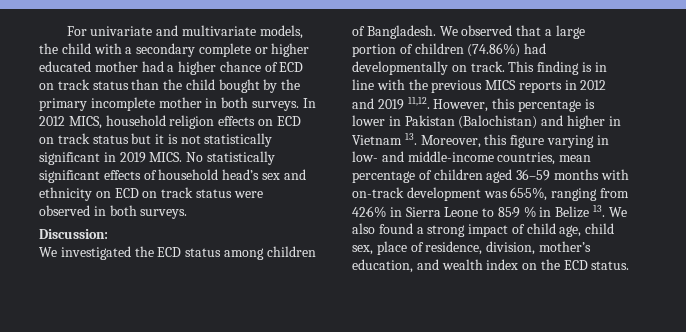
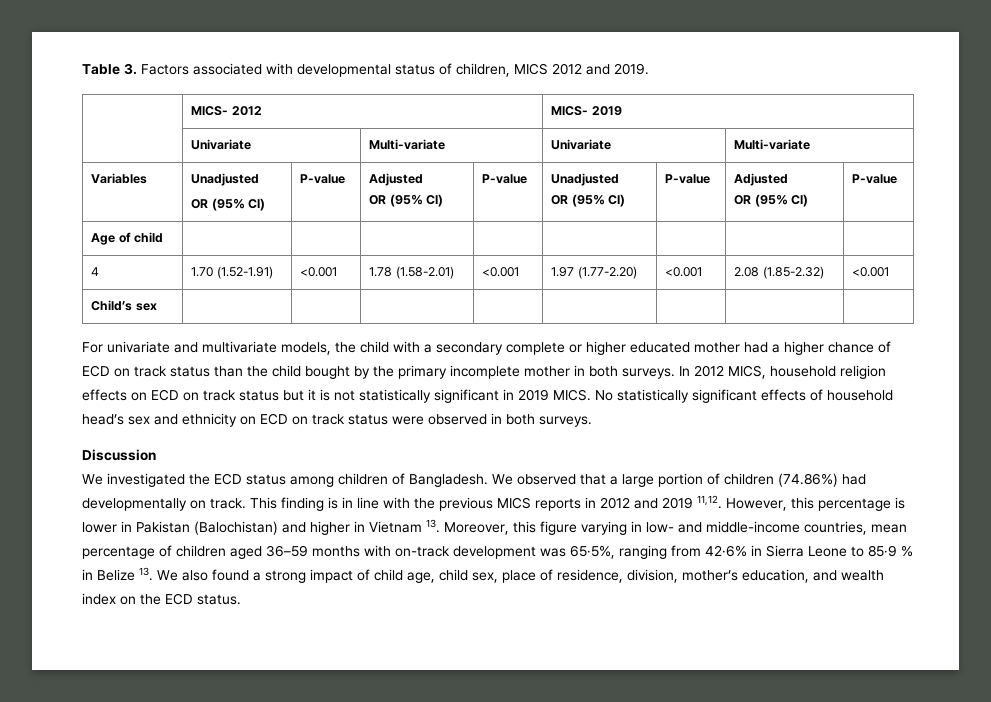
(66, 31) none -> [82,63,649,77] [191,106,262,116] [551,106,622,116] [191,139,252,150] [369,139,446,150] [551,139,612,150] [734,139,811,150] [91,173,148,184] [191,173,260,186] [191,198,265,211] [300,174,346,184] [369,173,424,186] [369,194,443,207] [482,174,528,184] [551,173,620,186] [551,194,625,207] [665,174,711,184] [734,173,789,186] [734,194,808,207] [852,174,898,184] [91,232,163,245] [91,267,100,276] [191,266,273,279] [300,267,338,277] [369,266,454,279] [482,267,520,277] [551,266,637,279] [665,267,703,277] [734,266,824,279] [852,267,890,277] [91,300,157,311] Table 3. Factors associated with developmental status of children, MICS 2012 and 2019. // | MICS- 2012 | MICS- 2019 // | Univariate | Multi-variate | Univariate | Multi-variate // Variables | Unadjusted // OR (95% CI) | P-value | Adjusted // OR (95% CI) | P-value | Unadjusted // OR (95% CI) | P-value | Adjusted // OR (95% CI) | P-value // Age of child | | | | | | | | // 4 | 1.70 (1.52-1.91) | <0.001 | 1.78 (1.58-2.01) | <0.001 | 1.97 (1.77-2.20) | <0.001 | 2.08 (1.85-2.32) | <0.001 // Child’s sex | | | | | | | | //
[39,229,108,239] Discussion: -> [82,449,156,461] Discussion

